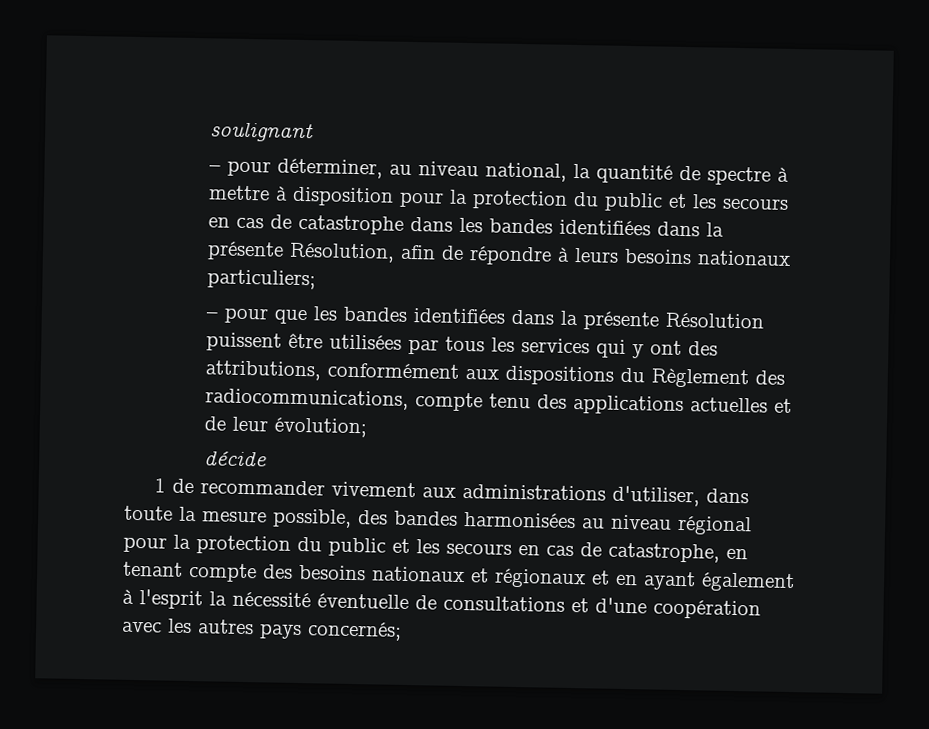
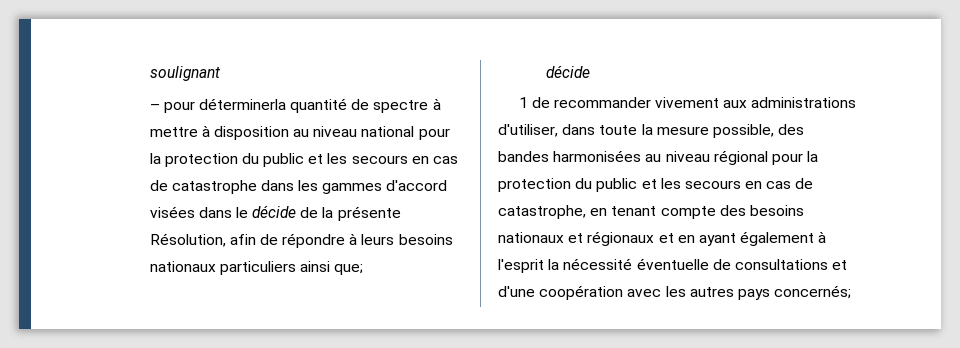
[277,158,592,182] déterminer, au niveau national, la -> [198,98,286,110] déterminerla
(395, 196) none -> [293,126,415,137] au niveau national
[489,218,701,237] bandes identifiées dans -> [322,180,448,194] [149,205,319,218] gammes d'accord visées dans le décide de
[207,269,317,290] [206,306,765,331] [206,332,719,359] [205,360,786,389] [205,388,793,416] [204,416,368,438] particuliers; // – pour que les bandes identifiées dans la présente Résolution puissent être utilisées par tous les services qui y ont des attributions, conformément aux dispositions du Règlement des radiocommunications, compte tenu des applications actuelles et de leur évolution; -> [219,261,364,275] particuliers ainsi que;

